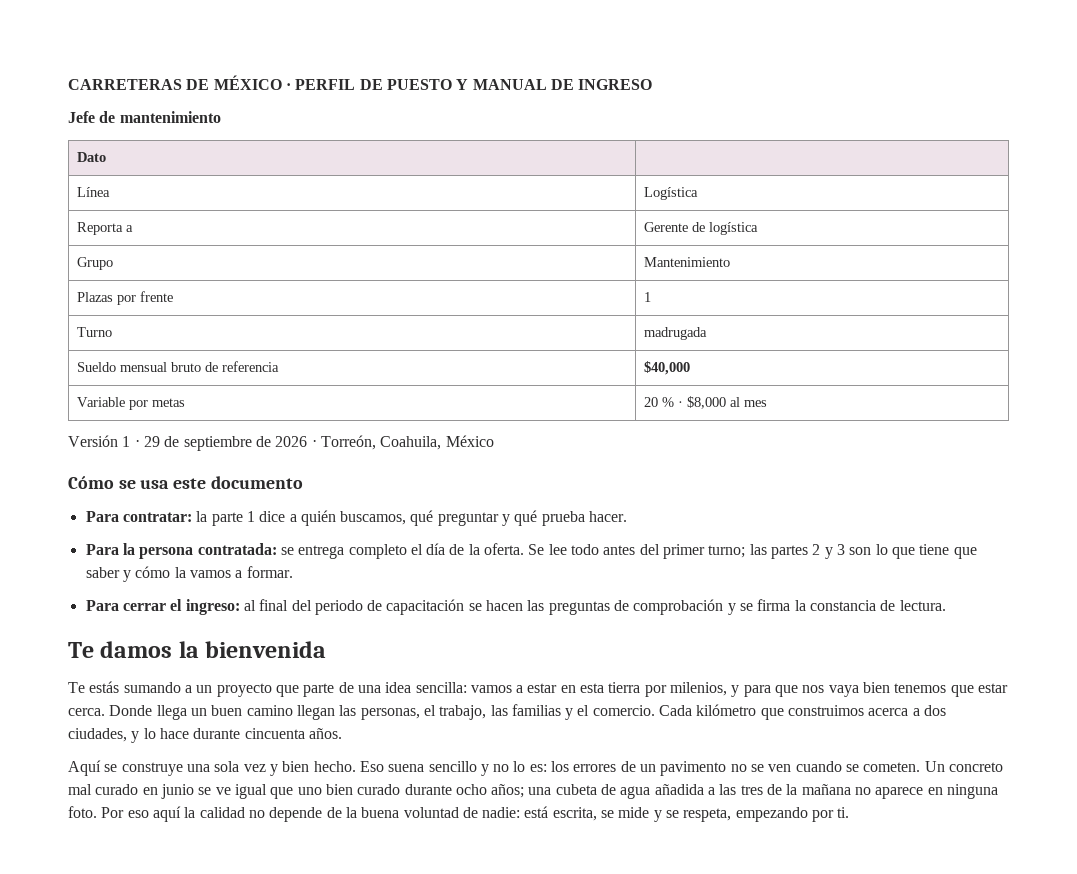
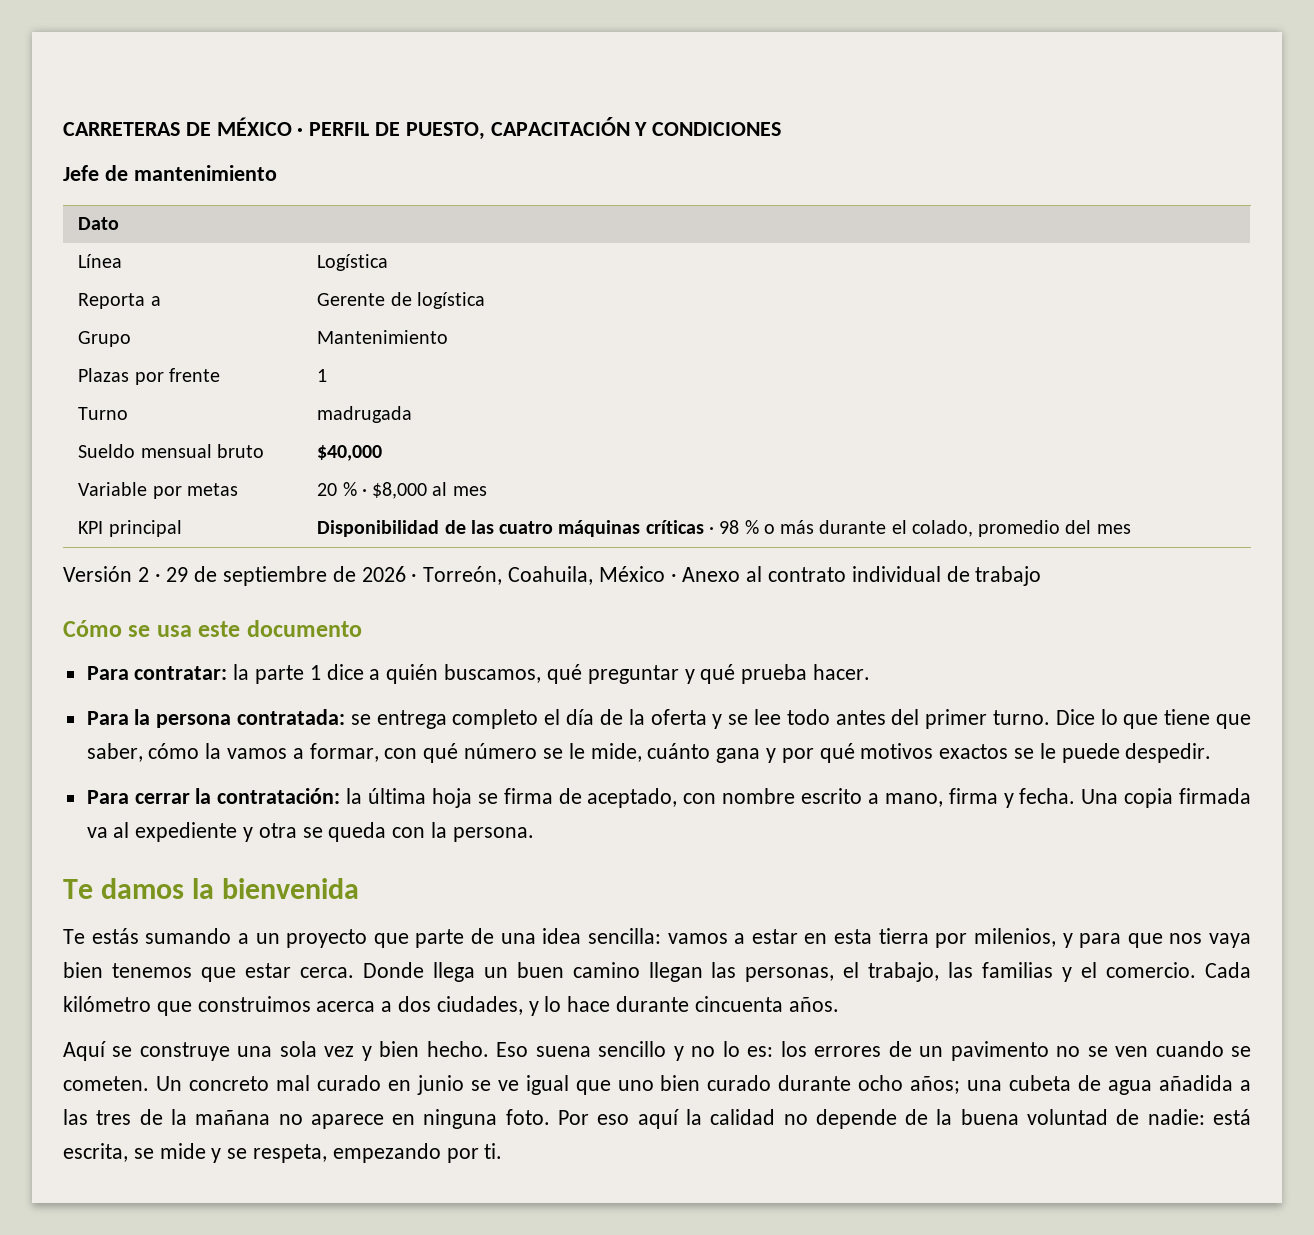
[386,79,653,90] PUESTO Y MANUAL DE INGRESO -> [405,117,782,140] PUESTO, CAPACITACIÓN Y CONDICIONES
[205,361,280,372] de referencia -> (264, 451) none
(768, 403) none -> [78,520,182,537] [317,520,1131,537] // KPI principal | Disponibilidad de las cuatro máquinas críticas · 98 % o más durante el colado, promedio del mes
[122,436,131,447] 1 -> [137,567,149,582] 2
(494, 441) none -> [670,566,1042,586] · Anexo al contrato individual de trabajo
[484,543,545,555] oferta. Se -> [650,709,749,729] oferta y se
[708,544,872,559] turno; las partes 2 y 3 son -> [992,709,1095,725] turno. Dice
[85,567,131,582] saber y -> [86,743,143,762] saber,
[246,566,293,578] [85,599,946,615] formar. // Para cerrar el ingreso: al final del periodo de capacitación se hacen las preguntas de comprobación y se firma la constancia de lectura. -> [309,743,1212,763] [86,788,1252,808] [86,822,534,842] formar, con qué número se le mide, cuánto gana y por qué motivos exactos se le puede despedir. // Para cerrar la contratación: la última hoja se firma de aceptado, con nombre escrito a mano, firma y fecha. Una copia firmada va al expediente y otra se queda con la persona.

